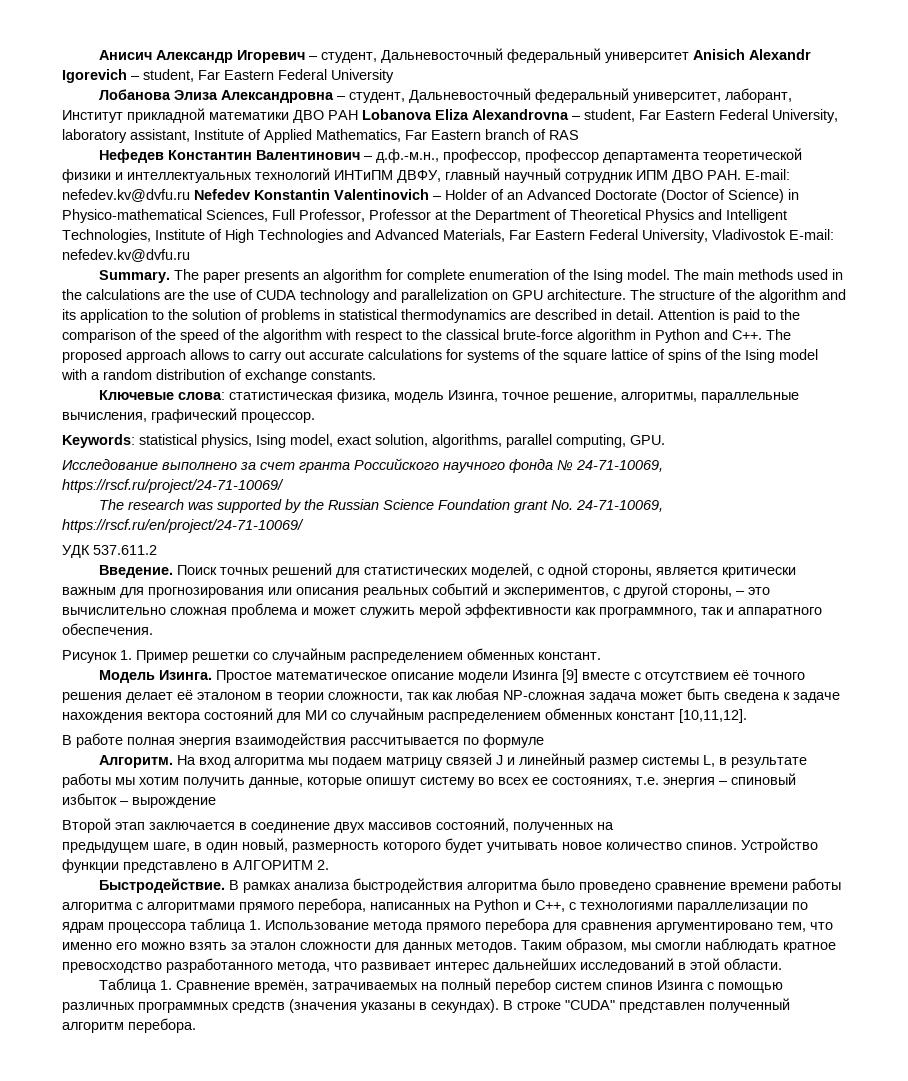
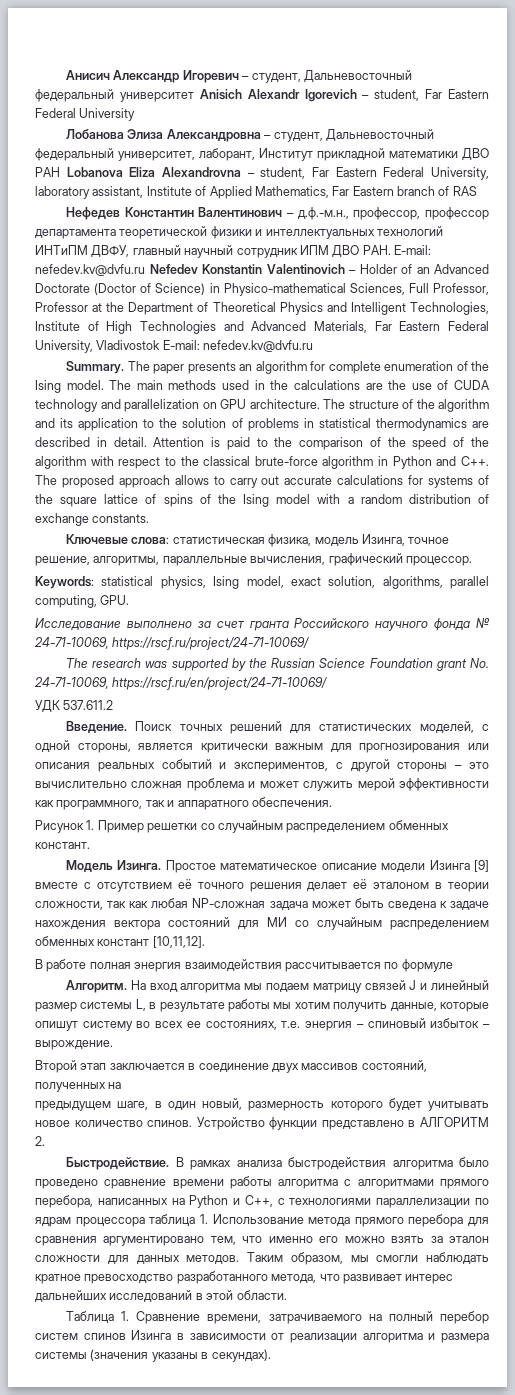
[672,587,732,598] стороны, -> [397,762,448,772] стороны
[132,797,216,808] вырождение -> [35,1040,113,1050] вырождение.
[253,980,418,993] времён, затрачиваемых -> [207,1314,362,1324] времени, затрачиваемого
[706,982,783,993] [62,998,790,1013] [62,1018,196,1033] с помощью различных программных средств (значения указаны в секундах). В строке "CUDA" представлен полученный алгоритм перебора. -> [176,1333,489,1343] [35,1349,271,1362] в зависимости от реализации алгоритма и размера системы (значения указаны в секундах).

